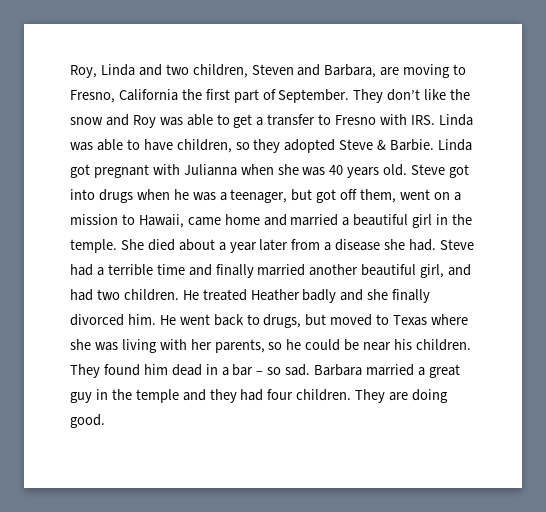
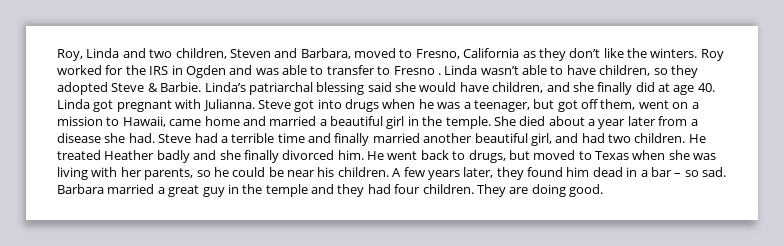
[380,64,451,78] are moving -> [354,48,396,58] moved
[181,89,471,103] [70,114,264,128] the first part of September. They don’t like the snow and Roy was able to get a -> [522,48,724,61] [57,65,324,78] as they don’t like the winters. Roy worked for the IRS in Ogden and was able to
[380,114,473,126] [70,142,93,151] with IRS. Linda was -> [437,65,519,75] . Linda wasn’t
[438,139,473,151] [70,164,408,178] Linda got pregnant with Julianna when she was 40 years old. -> [204,82,715,95] [57,99,255,112] Linda’s patriarchal blessing said she would have children, and she finally did at age 40. Linda got pregnant with Julianna.
[431,314,469,325] where -> [632,150,666,160] when
[70,364,100,378] They -> [392,167,524,180] A few years later, they

